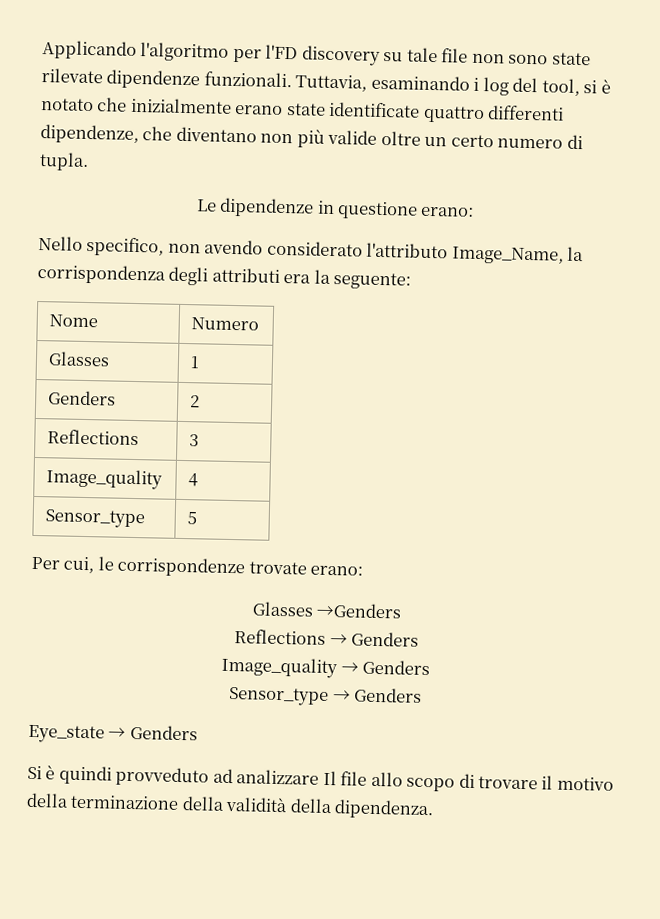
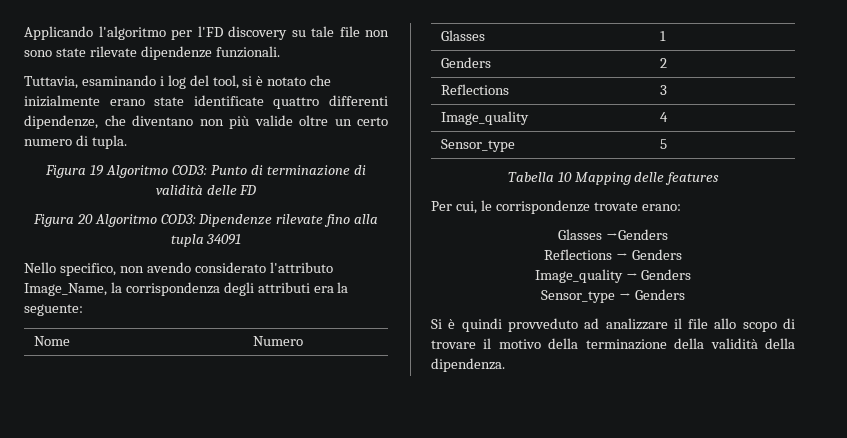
(292, 79) none -> (280, 52) //
[196,197,475,220] Le dipendenze in questione erano: -> [45,165,366,178] [155,185,257,195] [32,214,379,227] [170,234,242,247] Figura 19 Algoritmo COD3: Punto di terminazione di validità delle FD // Figura 20 Algoritmo COD3: Dipendenze rilevate fino alla tupla 34091
(198, 518) none -> [507,172,720,185] // Tabella 10 Mapping delle features
[28,724,198,744] // Eye_state → Genders -> (685, 294) none
[322,770,337,786] Il -> [673,318,682,329] il

